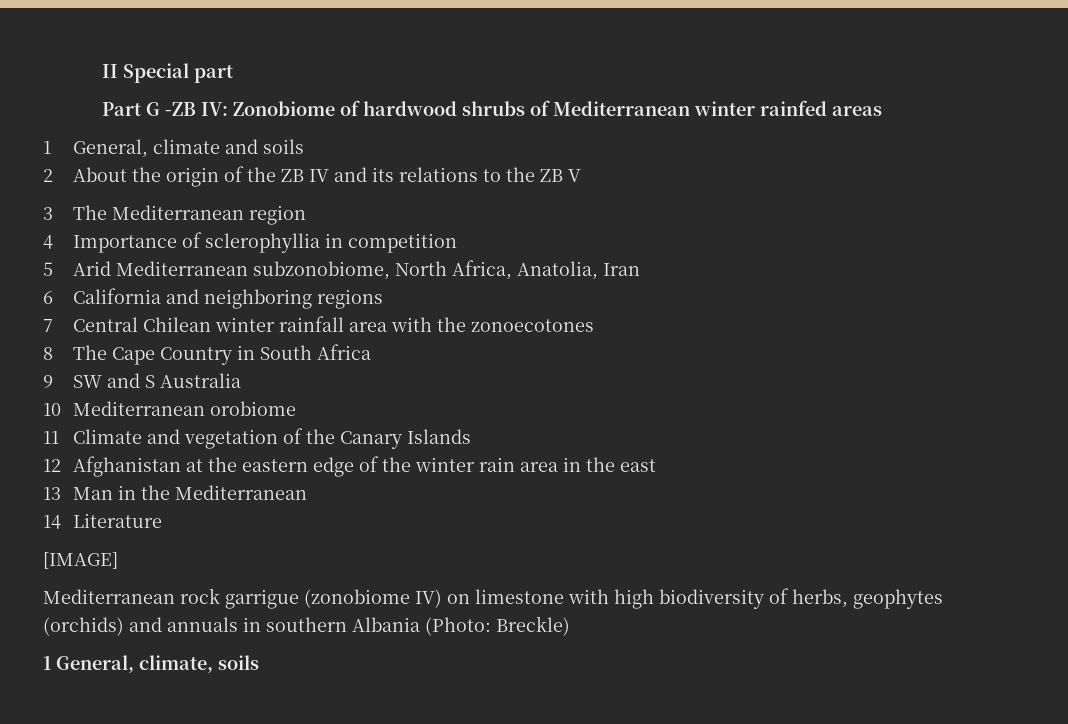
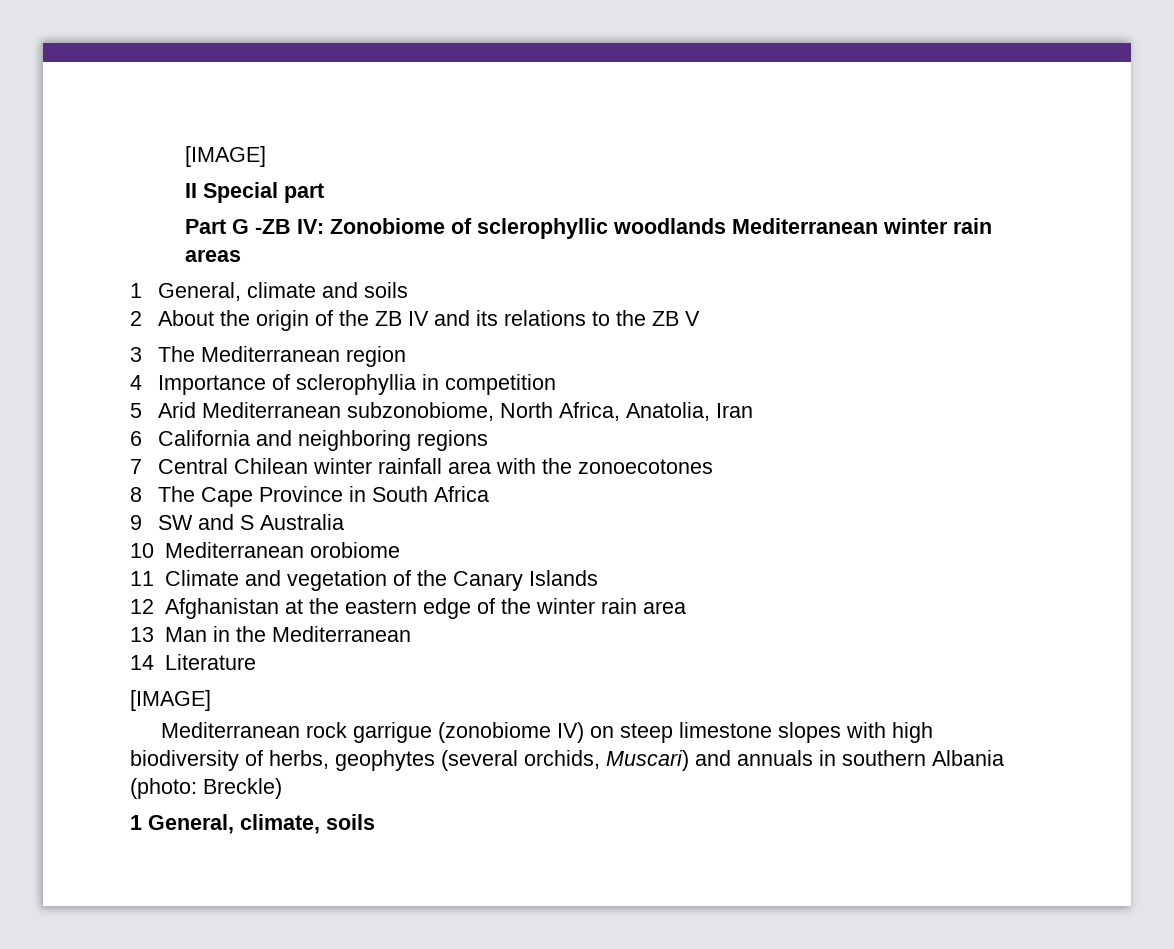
(102, 71) none -> [185,146,267,167] [IMAGE] //
[363,100,551,116] hardwood shrubs of -> [477,218,727,239] sclerophyllic woodlands
[760,100,828,116] rainfed -> [953,218,993,234] rain
[159,347,232,365] Country -> [258,486,343,502] Province
[562,457,656,472] in the east -> (686, 607) none
[475,589,564,604] limestone -> [619,722,841,743] steep limestone slopes
[43,617,124,636] (orchids) -> [441,750,689,771] (several orchids, Muscari)
[425,617,491,636] (Photo: -> [130,778,197,799] (photo:

